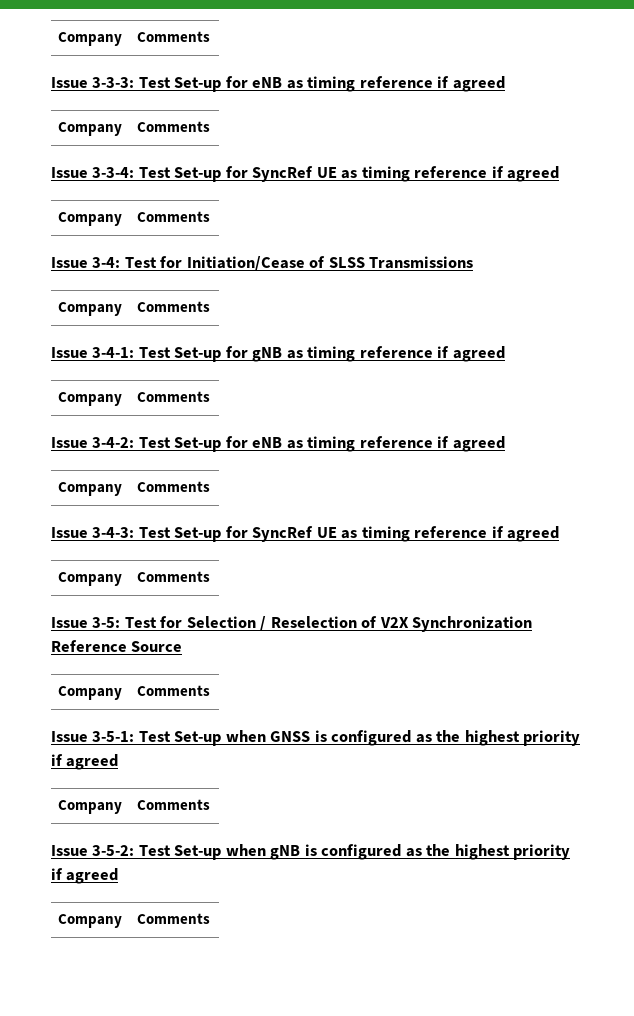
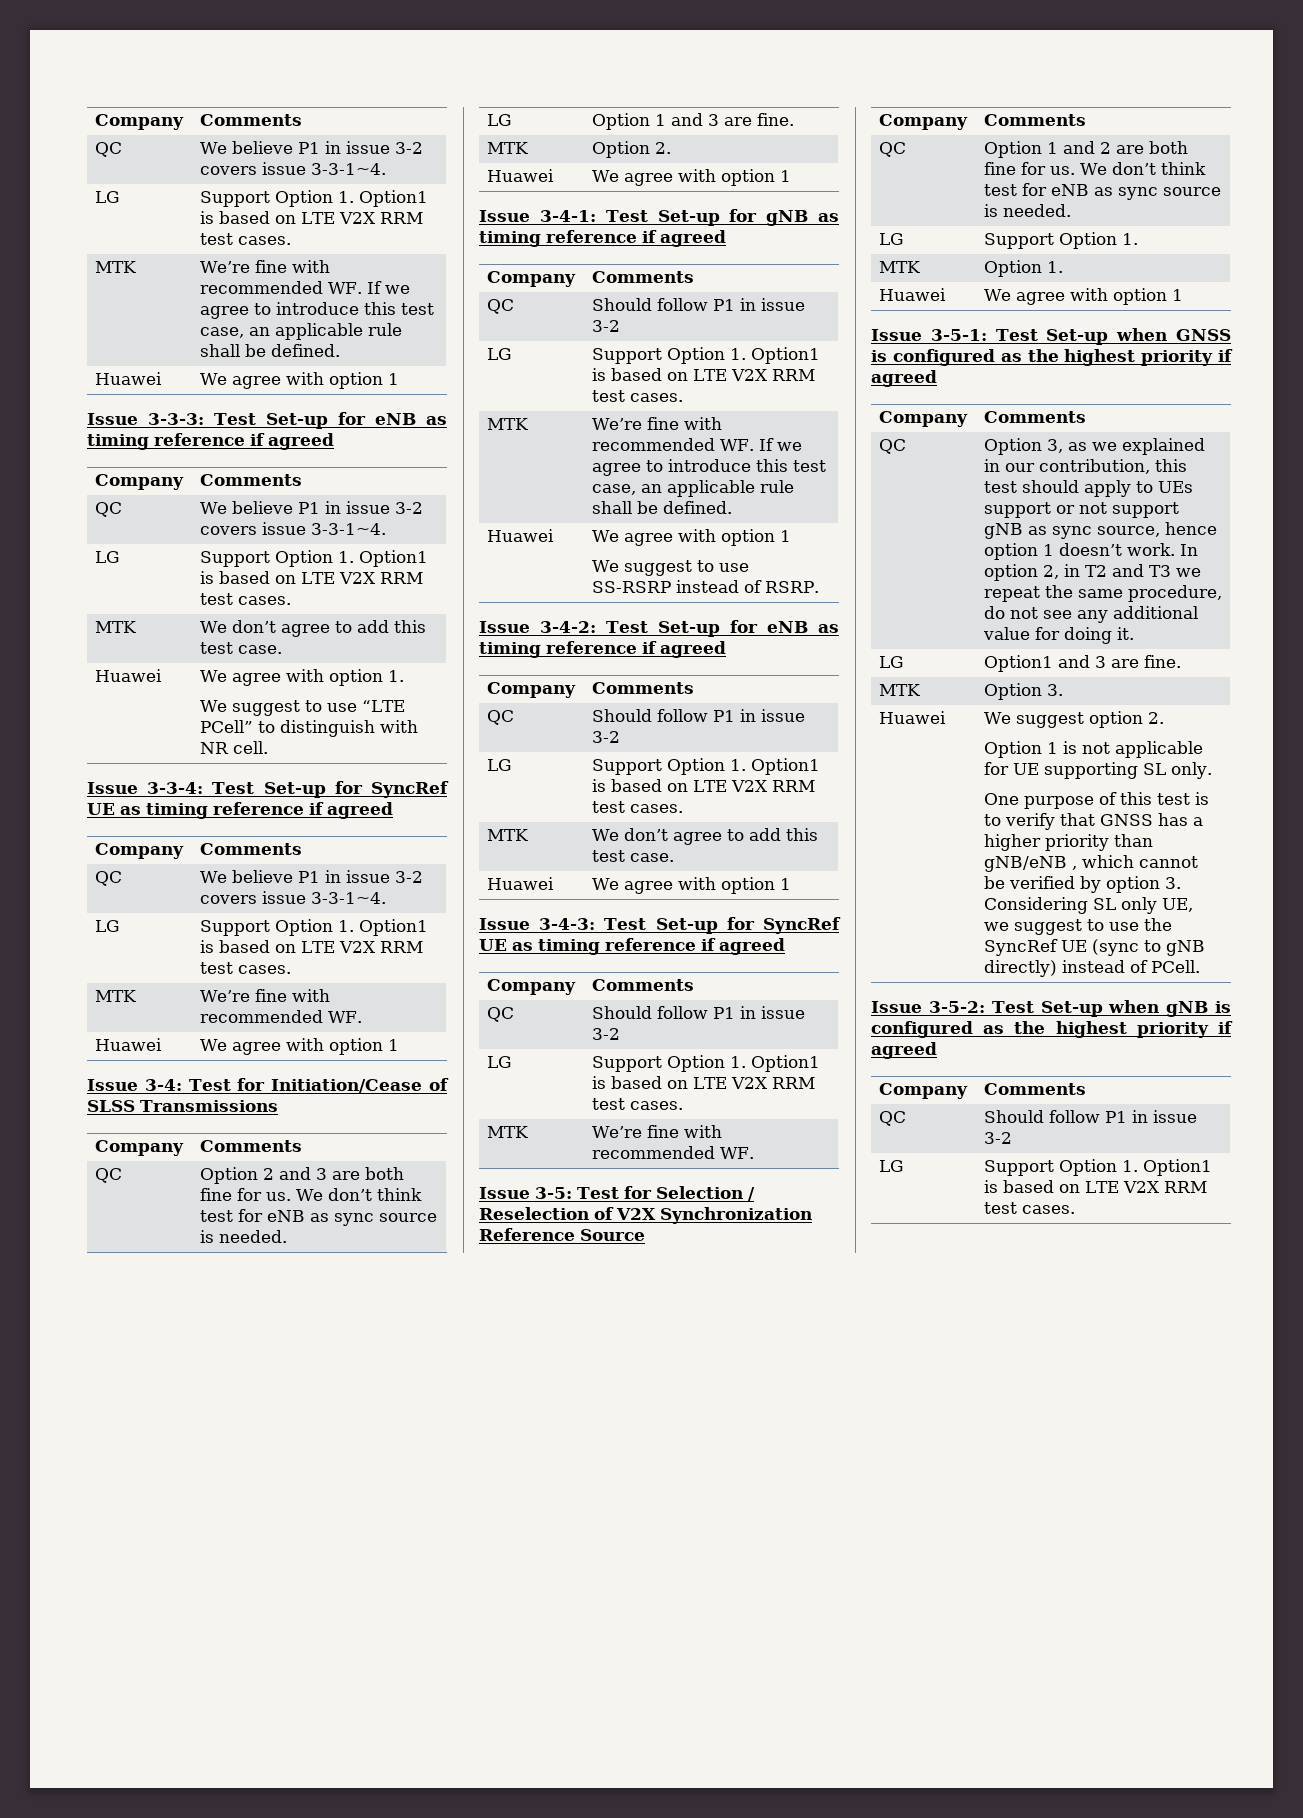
[58,32,123,46] [137,31,211,42] Company | Comments -> [95,114,185,130] [200,114,303,126] [95,142,123,157] [200,141,424,154] [200,162,387,175] [95,191,121,203] [200,190,429,207] [200,211,424,224] [200,233,292,245] [95,261,137,273] [200,260,331,273] [200,281,411,294] [200,302,435,319] [200,323,403,340] [200,344,341,357] [95,372,163,385] [200,372,400,389] Company | Comments // QC | We believe P1 in issue 3-2 covers issue 3-3-1~4. // LG | Support Option 1. Option1 is based on LTE V2X RRM test cases. // MTK | We’re fine with recommended WF. If we agree to introduce this test case, an applicable rule shall be defined. // Huawei | We agree with option 1
(211, 126) none -> [95,502,123,517] [200,501,424,514] [200,522,387,535] [95,551,121,563] [200,550,429,567] [200,571,424,584] [200,593,292,605] [95,621,137,633] [200,620,427,637] [200,642,283,654] [95,669,163,682] [200,669,405,686] [200,700,406,716] [200,720,419,737] [200,741,269,754] // QC | We believe P1 in issue 3-2 covers issue 3-3-1~4. // LG | Support Option 1. Option1 is based on LTE V2X RRM test cases. // MTK | We don’t agree to add this test case. // Huawei | We agree with option 1. // We suggest to use “LTE PCell” to distinguish with NR cell.
(211, 216) none -> [95,871,123,886] [200,870,424,883] [200,891,387,904] [95,920,121,932] [200,919,429,936] [200,940,424,953] [200,962,292,974] [95,990,137,1002] [200,989,331,1002] [200,1010,363,1023] [95,1038,163,1051] [200,1038,400,1055] // QC | We believe P1 in issue 3-2 covers issue 3-3-1~4. // LG | Support Option 1. Option1 is based on LTE V2X RRM test cases. // MTK | We’re fine with recommended WF. // Huawei | We agree with option 1
(211, 306) none -> [95,1168,123,1183] [200,1167,405,1184] [200,1188,423,1201] [200,1209,438,1226] [200,1230,288,1243] [487,114,513,126] [592,113,795,130] [487,142,529,154] [592,141,672,158] [487,169,555,182] [592,169,792,186] // QC | Option 2 and 3 are both fine for us. We don’t think test for eNB as sync source is needed. // LG | Option 1 and 3 are fine. // MTK | Option 2. // Huawei | We agree with option 1
(211, 396) none -> [487,299,515,314] [592,298,806,311] [592,320,621,332] [487,348,513,360] [592,347,821,364] [592,368,816,381] [592,390,684,402] [487,418,529,430] [592,417,723,430] [592,438,803,451] [592,459,827,476] [592,480,795,497] [592,501,733,514] [487,529,555,542] [592,529,792,546] [592,560,750,576] [592,580,820,593] // QC | Should follow P1 in issue 3-2 // LG | Support Option 1. Option1 is based on LTE V2X RRM test cases. // MTK | We’re fine with recommended WF. If we agree to introduce this test case, an applicable rule shall be defined. // Huawei | We agree with option 1 // We suggest to use SS-RSRP instead of RSRP.
(211, 486) none -> [487,710,515,725] [592,709,806,722] [592,731,621,743] [487,759,513,771] [592,758,821,775] [592,779,816,792] [592,801,684,813] [487,829,529,841] [592,828,819,845] [592,850,675,862] [487,877,555,890] [592,877,792,894] // QC | Should follow P1 in issue 3-2 // LG | Support Option 1. Option1 is based on LTE V2X RRM test cases. // MTK | We don’t agree to add this test case. // Huawei | We agree with option 1
(211, 576) none -> [487,1007,515,1022] [592,1006,806,1019] [592,1028,621,1040] [487,1056,513,1068] [592,1055,821,1072] [592,1076,816,1089] [592,1098,684,1110] [487,1126,529,1138] [592,1125,723,1138] [592,1146,755,1159] // QC | Should follow P1 in issue 3-2 // LG | Support Option 1. Option1 is based on LTE V2X RRM test cases. // MTK | We’re fine with recommended WF.
(211, 690) none -> [879,142,907,157] [984,141,1189,158] [984,162,1207,175] [984,183,1222,200] [984,204,1072,217] [879,233,905,245] [984,232,1139,249] [879,261,921,273] [984,260,1064,277] [879,288,947,301] [984,288,1184,305] // QC | Option 1 and 2 are both fine for us. We don’t think test for eNB as sync source is needed. // LG | Support Option 1. // MTK | Option 1. // Huawei | We agree with option 1
(211, 804) none -> [879,439,907,454] [984,438,1206,455] [984,459,1188,474] [984,480,1194,497] [984,502,1180,518] [984,522,1218,539] [984,543,1199,560] [984,564,1202,581] [984,585,1223,602] [984,606,1199,623] [983,627,1135,644] [879,656,905,668] [984,655,1182,672] [879,684,921,696] [984,683,1064,700] [879,711,947,724] [984,711,1165,728] [984,741,1204,758] [984,762,1213,779] [984,792,1210,809] [984,813,1204,830] [984,834,1154,851] [984,855,1199,872] [984,876,1182,893] [984,897,1194,914] [984,918,1173,935] [984,939,1206,956] [984,960,1201,977] // QC | Option 3, as we explained in our contribution, this test should apply to UEs support or not support gNB as sync source, hence option 1 doesn’t work. In option 2, in T2 and T3 we repeat the same procedure, do not see any additional value for doing it. // LG | Option1 and 3 are fine. // MTK | Option 3. // Huawei | We suggest option 2. // Option 1 is not applicable for UE supporting SL only. // One purpose of this test is to verify that GNSS has a higher priority than gNB/eNB , which cannot be verified by option 3. Considering SL only UE, we suggest to use the SyncRef UE (sync to gNB directly) instead of PCell.
(211, 918) none -> [879,1111,907,1126] [984,1110,1198,1123] [984,1132,1013,1144] [879,1160,905,1172] [984,1159,1213,1176] [984,1180,1208,1193] [984,1202,1076,1214] // QC | Should follow P1 in issue 3-2 // LG | Support Option 1. Option1 is based on LTE V2X RRM test cases.

